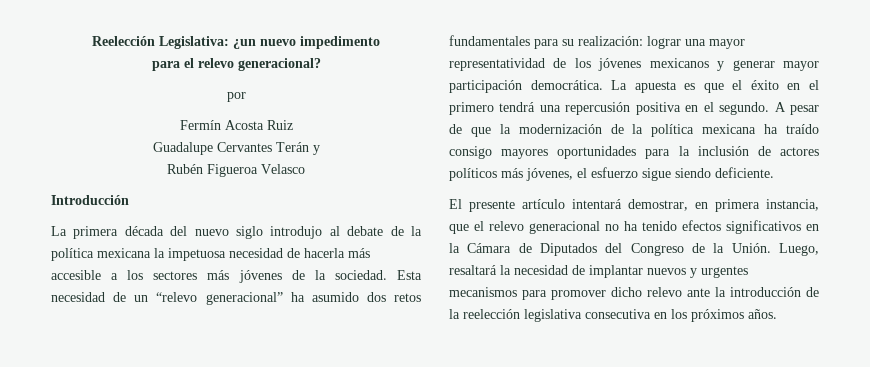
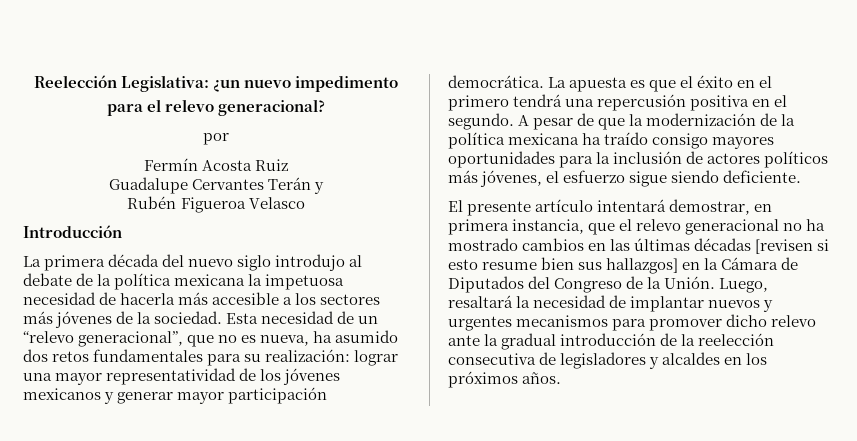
[205,292,283,305] generacional” -> [78,331,310,347] generacional”, que no es nueva,
[642,220,801,234] tenido efectos significativos -> [448,238,830,254] [448,257,679,274] mostrado cambios en las últimas décadas [revisen si esto resume bien sus hallazgos]
(726, 292) none -> [501,333,557,350] gradual
[524,309,651,322] legislativa consecutiva -> [448,352,721,369] consecutiva de legisladores y alcaldes

